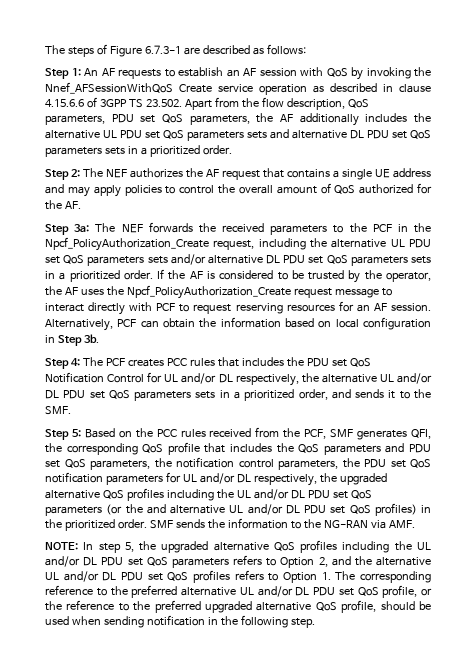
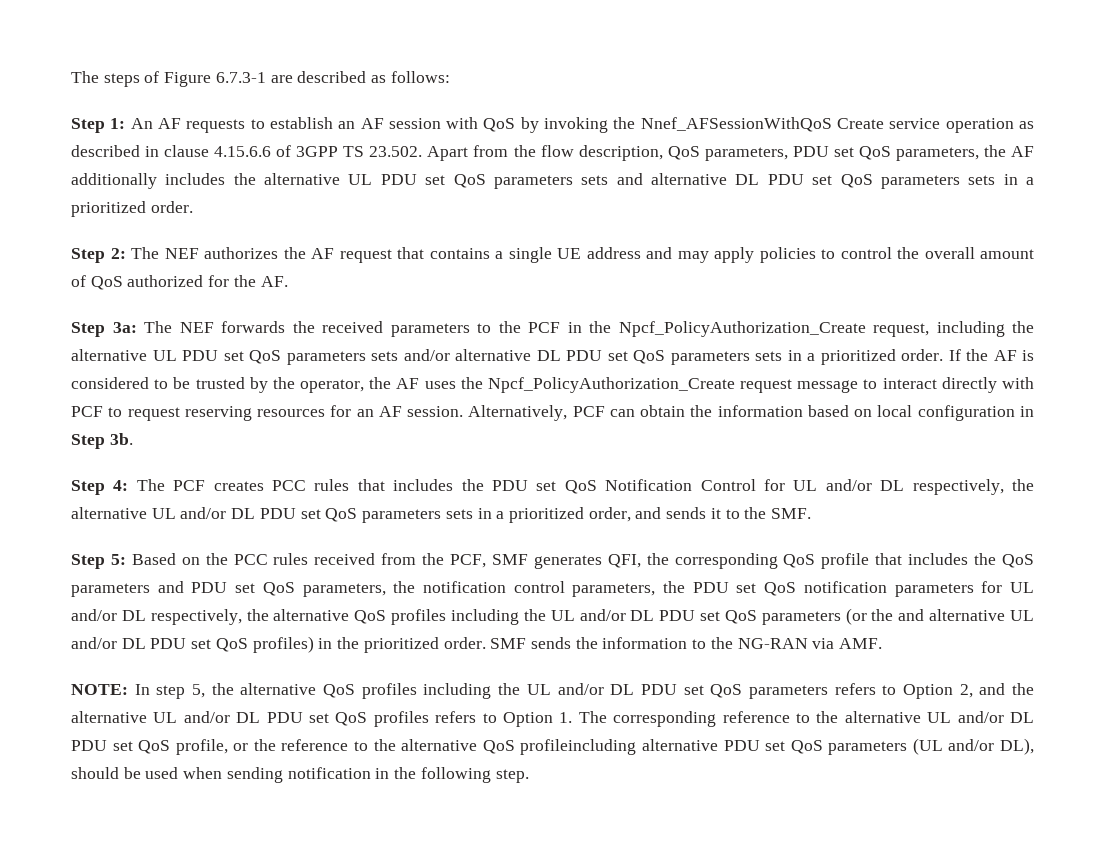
[339,473,387,485] upgraded -> (269, 615) none
[161,541,209,553] upgraded -> (234, 689) none
[131,585,178,598] preferred -> (839, 717) none
[154,600,377,613] preferred upgraded alternative QoS profile, -> [401,738,1034,755] alternative QoS profileincluding alternative PDU set QoS parameters (UL and/or DL),

